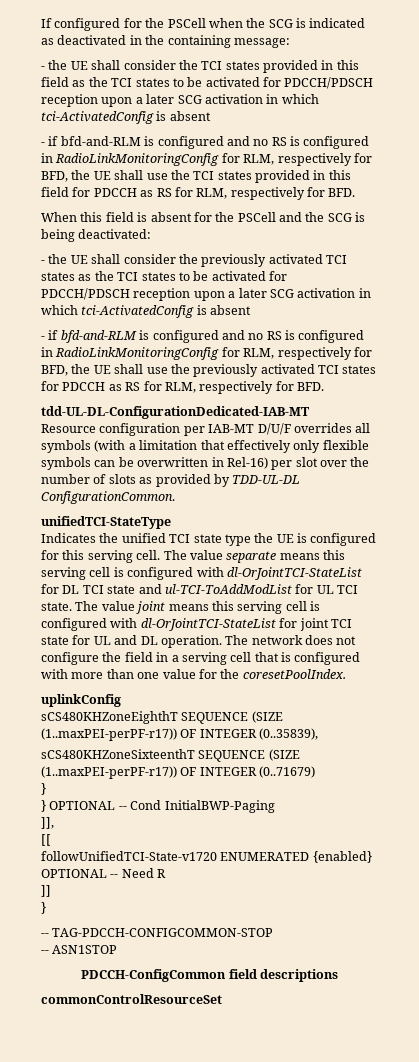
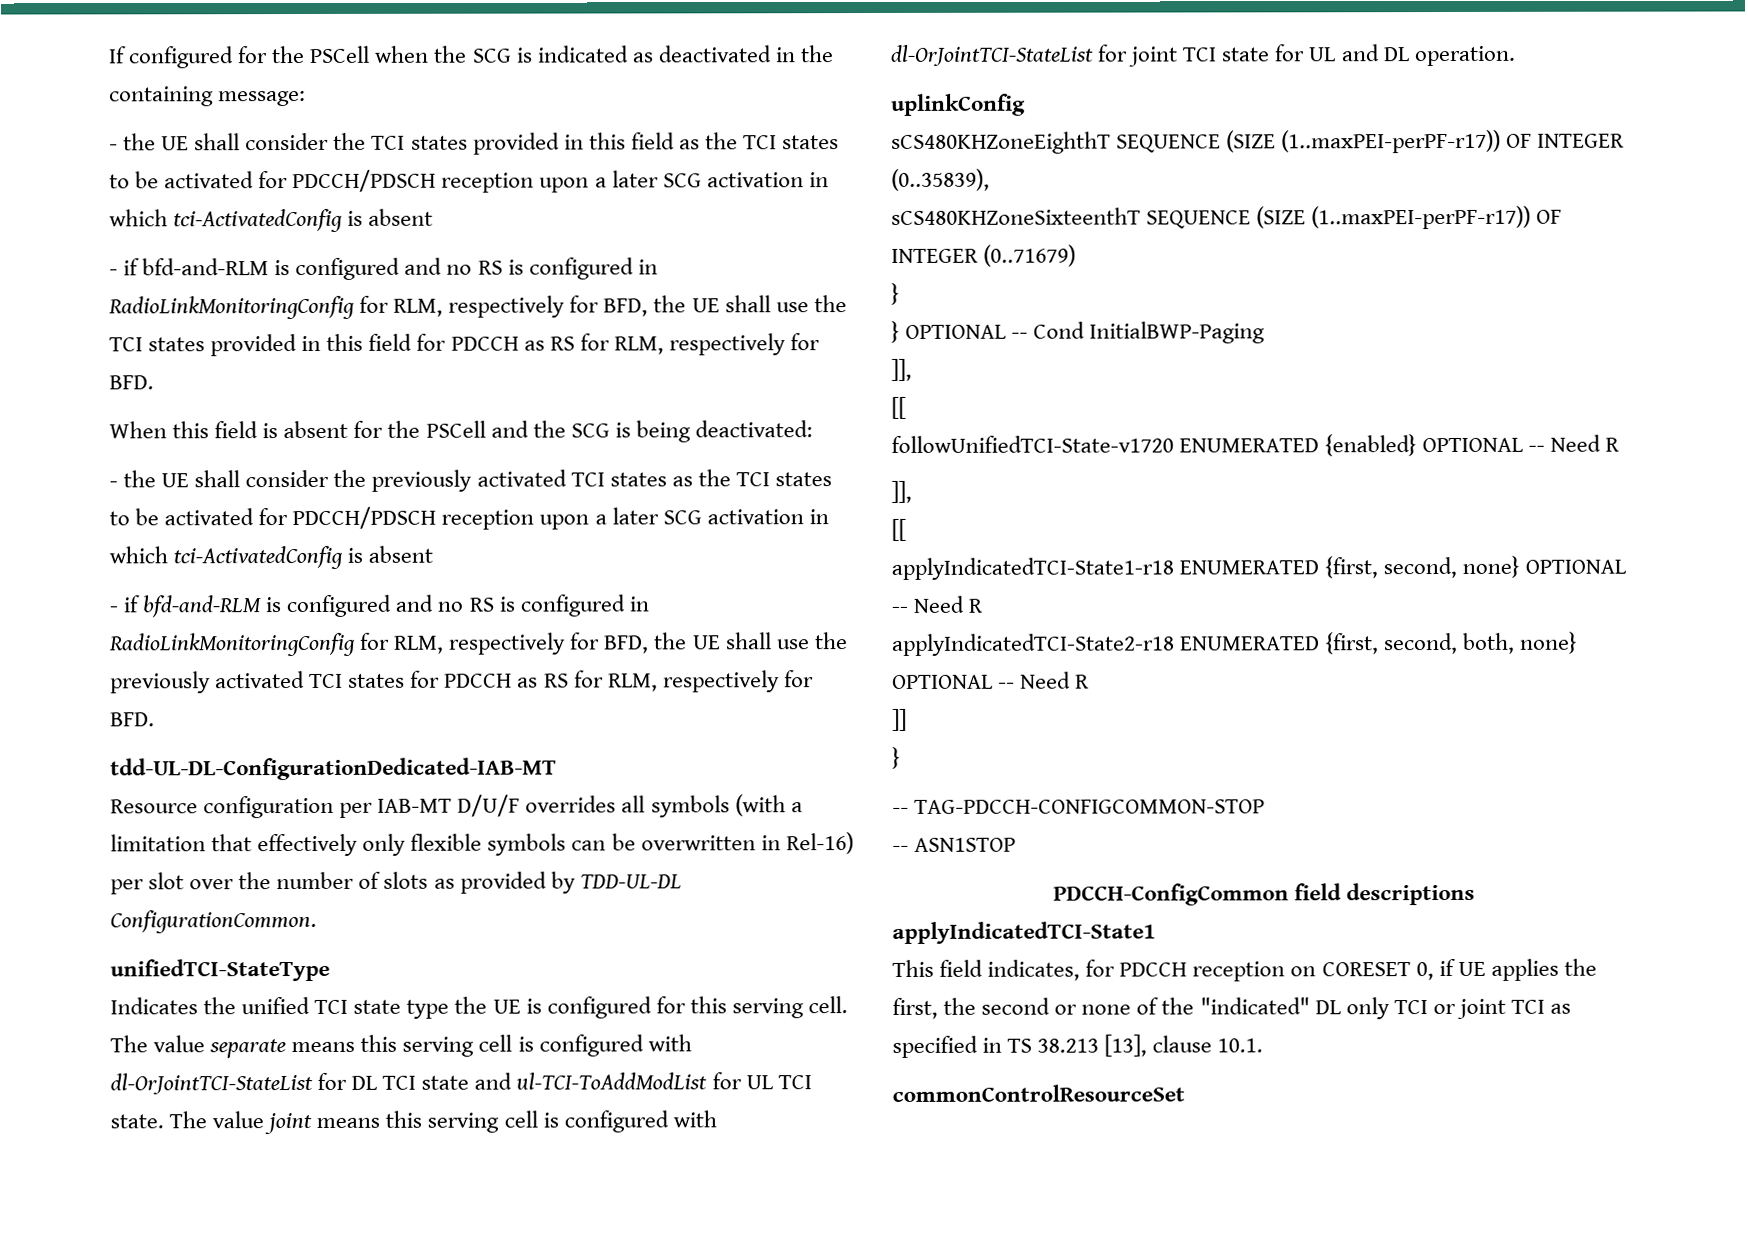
[225,635,357,645] [41,652,361,665] [41,669,346,679] The network does not configure the field in a serving cell that is configured with more than one value for the coresetPoolIndex. -> (1516, 56) none
(167, 873) none -> [891,480,912,503] [891,518,906,541] [891,555,1627,580] [891,595,984,613] [892,631,1579,656] [892,671,1091,689] // ]], // [[ // applyIndicatedTCI-State1-r18 ENUMERATED {first, second, none} OPTIONAL -- Need R // applyIndicatedTCI-State2-r18 ENUMERATED {first, second, both, none} OPTIONAL -- Need R
(338, 975) none -> [892,921,1156,944] [892,958,1597,982] [892,997,1572,1020] [892,1034,1264,1058] // applyIndicatedTCI-State1 // This field indicates, for PDCCH reception on CORESET 0, if UE applies the first, the second or none of the "indicated" DL only TCI or joint TCI as specified in TS 38.213 [13], clause 10.1.

